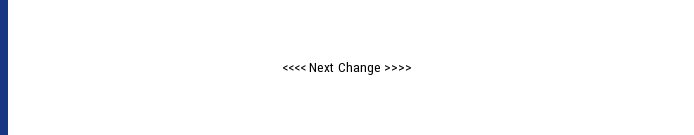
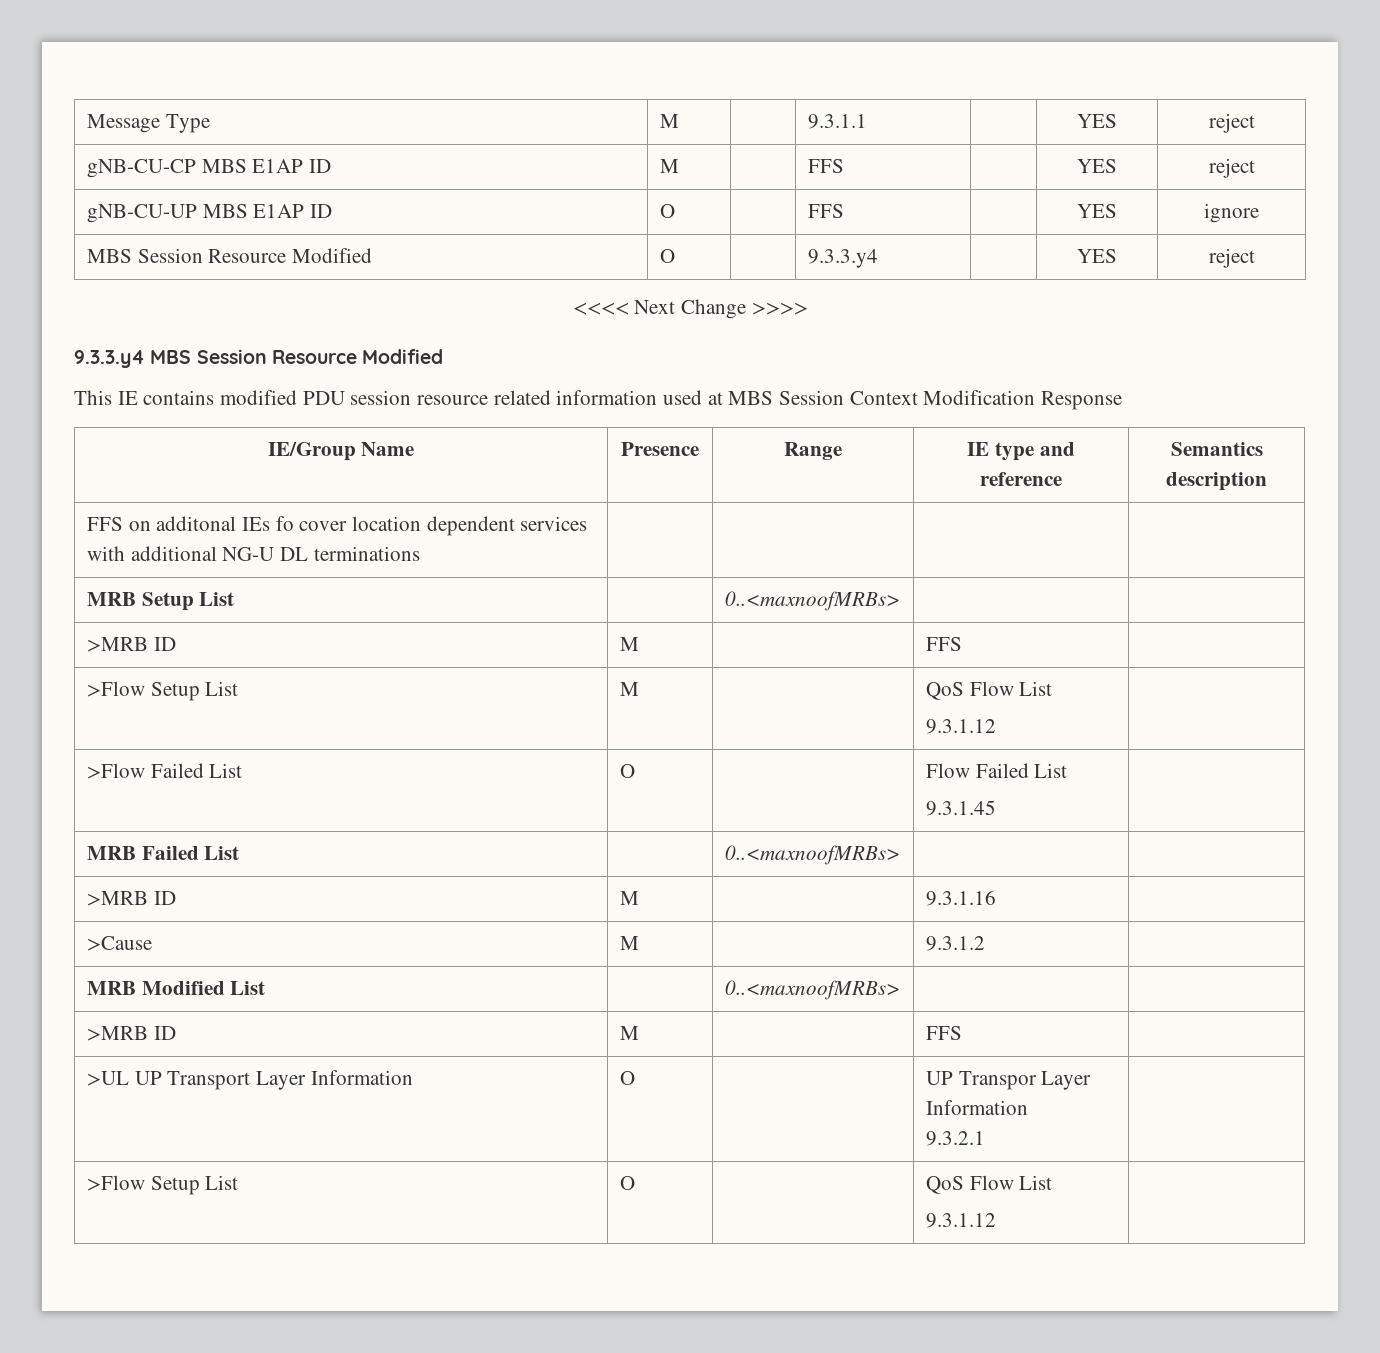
[281,62,413,75] <<<< Next Change >>>> -> [86,114,210,133] [659,114,679,128] [807,114,867,129] [1077,114,1117,128] [1208,113,1255,133] [86,159,331,178] [659,159,679,173] [807,159,844,173] [1077,159,1117,173] [1208,158,1255,178] [86,204,332,223] [659,204,675,218] [807,204,844,218] [1077,204,1117,218] [1204,203,1259,223] [86,248,372,263] [659,249,675,263] [807,249,878,268] [1077,249,1117,263] [1208,248,1255,268] [572,299,808,319] [74,349,444,368] [74,390,1123,410] [267,442,415,461] [621,442,699,456] [784,442,842,460] [967,442,1075,461] [980,472,1062,486] [1170,442,1263,456] [1166,472,1267,491] [86,516,588,536] [86,546,420,561] [86,592,235,611] [724,591,900,611] [86,637,176,652] [619,637,639,651] [925,637,962,651] [86,681,239,701] [619,682,639,696] [925,681,1053,700] [925,719,996,734] [86,763,243,779] [619,764,635,778] [925,763,1068,778] [925,800,996,816] [86,846,240,860] [724,845,900,865] [86,891,176,906] [619,891,639,905] [925,890,996,906] [86,936,152,951] [619,936,639,950] [925,936,985,951] [86,981,266,995] [724,980,900,1000] [86,1026,176,1041] [619,1026,639,1040] [925,1026,962,1040] [86,1070,413,1090] [619,1071,635,1085] [925,1071,1092,1090] [925,1100,1028,1115] [925,1131,985,1146] [86,1175,239,1195] [619,1176,635,1190] [925,1175,1053,1194] [925,1213,996,1228] Message Type | M | | 9.3.1.1 | | YES | reject // gNB-CU-CP MBS E1AP ID | M | | FFS | | YES | reject // gNB-CU-UP MBS E1AP ID | O | | FFS | | YES | ignore // MBS Session Resource Modified | O | | 9.3.3.y4 | | YES | reject // <<<< Next Change >>>> // 9.3.3.y4 MBS Session Resource Modified // This IE contains modified PDU session resource related information used at MBS Session Context Modification Response // IE/Group Name | Presence | Range | IE type and reference | Semantics description // FFS on additonal IEs fo cover location dependent services with additional NG-U DL terminations | | | | // MRB Setup List | | 0..<maxnoofMRBs> | | // >MRB ID | M | | FFS | // >Flow Setup List | M | | QoS Flow List // 9.3.1.12 | // >Flow Failed List | O | | Flow Failed List // 9.3.1.45 | // MRB Failed List | | 0..<maxnoofMRBs> | | // >MRB ID | M | | 9.3.1.16 | // >Cause | M | | 9.3.1.2 | // MRB Modified List | | 0..<maxnoofMRBs> | | // >MRB ID | M | | FFS | // >UL UP Transport Layer Information | O | | UP Transpor Layer Information // 9.3.2.1 | // >Flow Setup List | O | | QoS Flow List // 9.3.1.12 |

